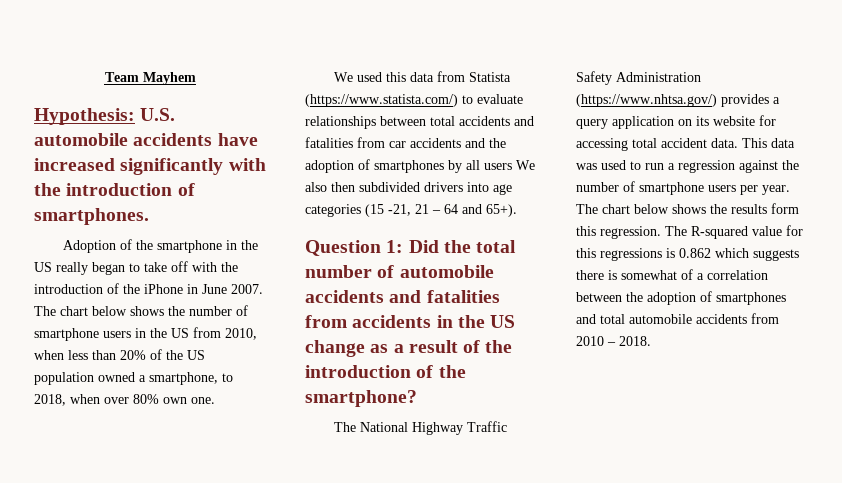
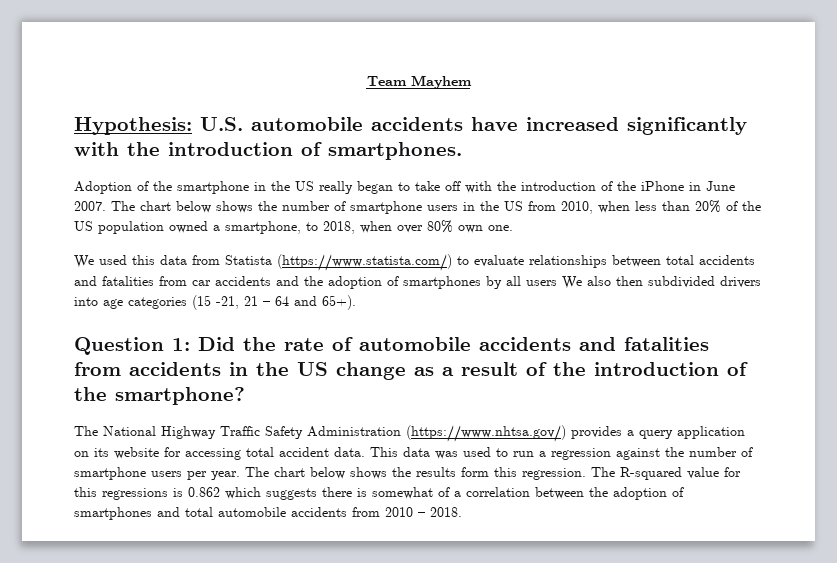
[476,240,517,253] [305,265,372,278] total number -> [284,338,324,351] rate

